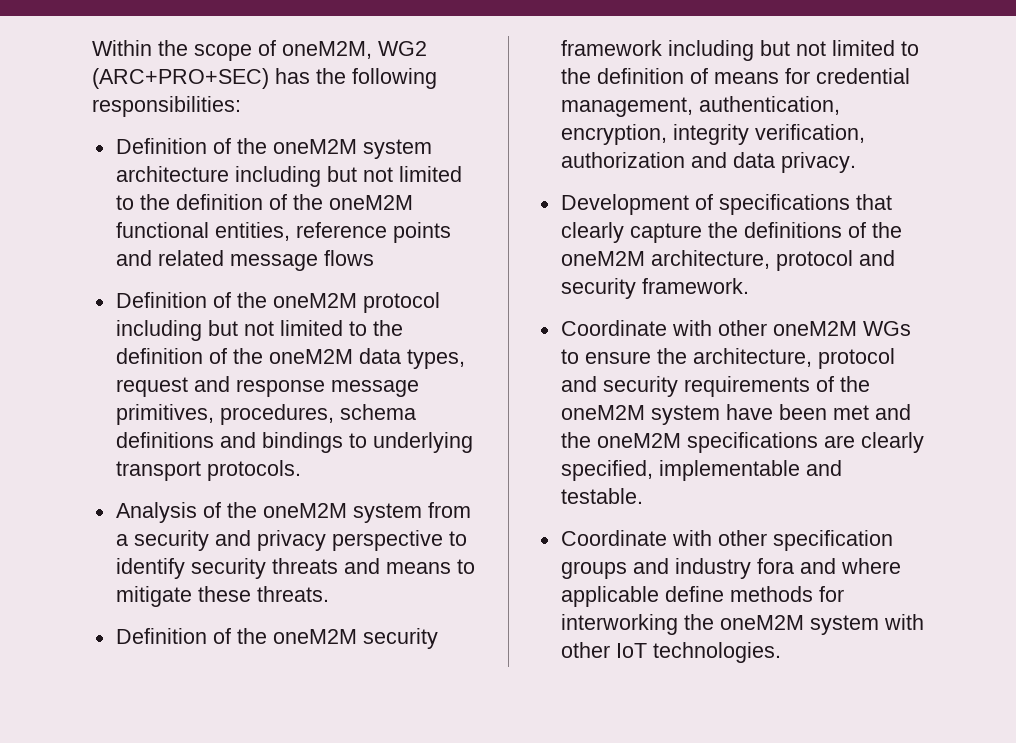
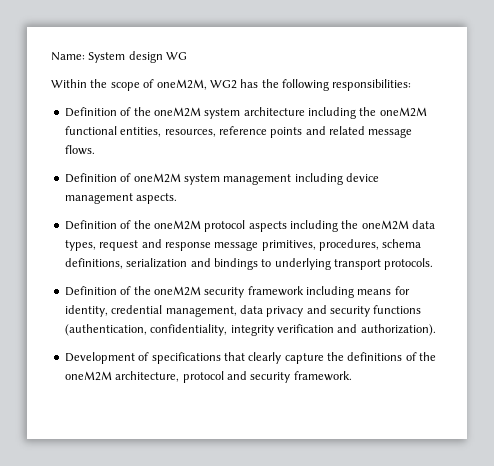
(92, 48) none -> [51,51,188,63] Name: System design WG //
[92,68,269,89] (ARC+PRO+SEC) -> (237, 84) none
[326,166,462,182] [115,194,287,210] but not limited to the definition of -> (356, 113) none
(290, 231) none -> [164,129,216,137] resources,
[323,250,374,266] flows -> [64,145,95,155] [64,173,379,185] [64,193,178,204] flows. // Definition of oneM2M system management including device management aspects.
[115,320,403,341] [115,348,227,364] including but not limited to the definition of -> [248,220,338,232] aspects including
[115,432,214,448] definitions -> [64,258,188,269] definitions, serialization
[115,502,471,523] [115,530,467,551] [115,558,475,579] [115,586,329,607] // Analysis of the oneM2M system from a security and privacy perspective to identify security threats and means to mitigate these threats. -> (434, 264) none
[759,40,919,56] [560,68,708,84] but not limited to the definition of -> (354, 292) none
(810, 76) none -> [64,305,108,317] identity,
[698,96,840,115] [560,124,865,145] [560,152,856,173] authentication, encryption, integrity verification, authorization and data privacy. -> [239,305,422,317] [64,324,436,336] data privacy and security functions (authentication, confidentiality, integrity verification and authorization).
[560,320,911,336] [560,348,895,369] [560,376,870,397] [560,404,911,425] [560,432,924,453] [560,460,842,481] [560,488,643,504] [560,530,893,551] [560,558,901,579] [560,586,844,607] [560,614,924,635] [560,642,781,663] // Coordinate with other oneM2M WGs to ensure the architecture, protocol and security requirements of the oneM2M system have been met and the oneM2M specifications are clearly specified, implementable and testable. // Coordinate with other specification groups and industry fora and where applicable define methods for interworking the oneM2M system with other IoT technologies. -> (352, 376) none

